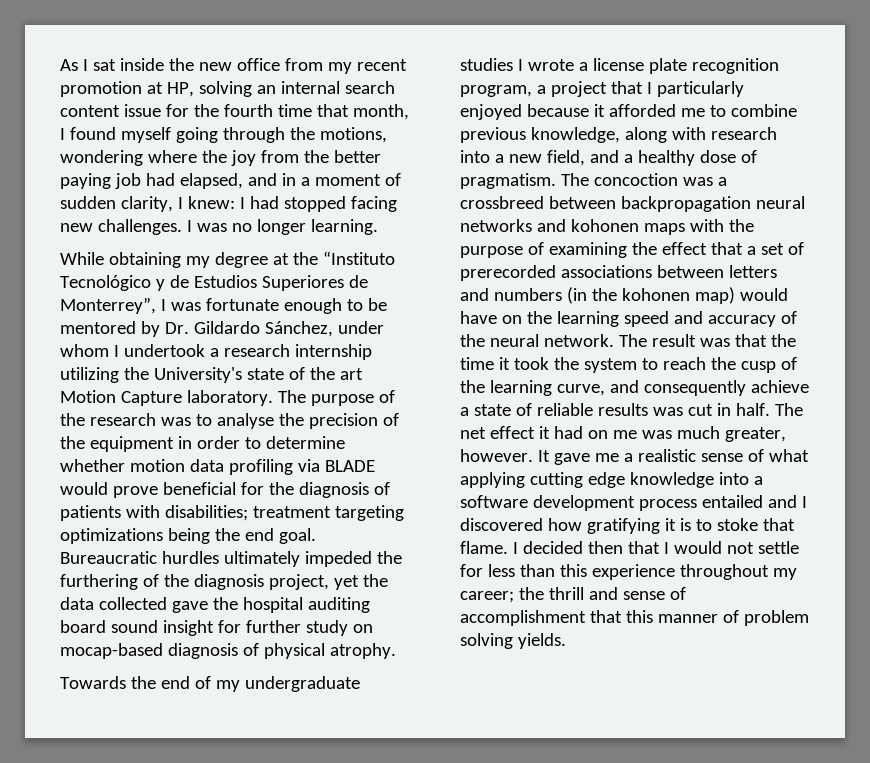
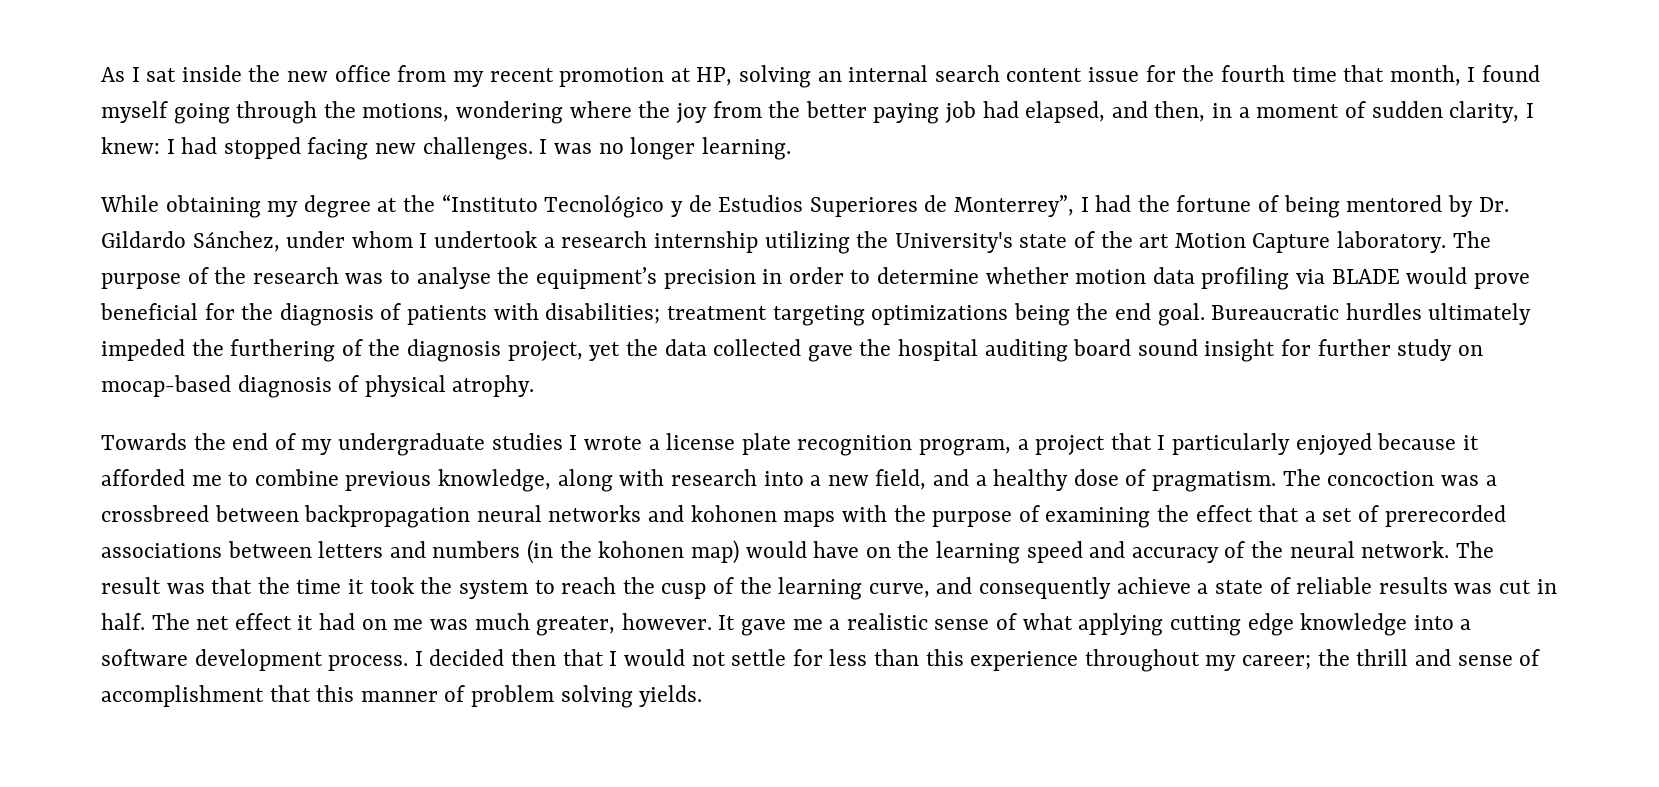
(277, 179) none -> [1154,101,1206,122] then,
[170,298,387,314] was fortunate enough to be -> [1095,195,1340,218] had the fortune of being
[308,413,399,429] [60,436,174,452] precision of the equipment -> [535,267,756,289] equipment’s precision
[638,495,807,511] [460,518,795,534] [460,541,508,554] process entailed and I discovered how gratifying it is to stoke that flame. -> [328,655,409,671] process.

